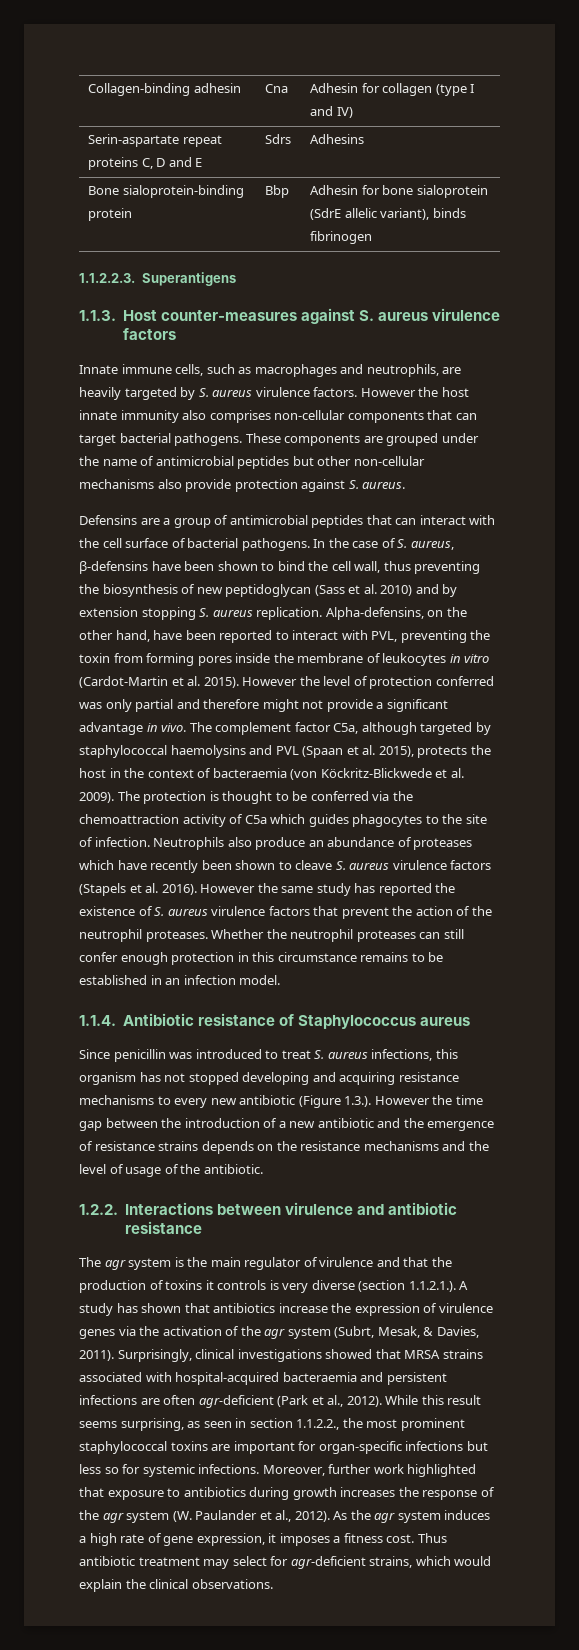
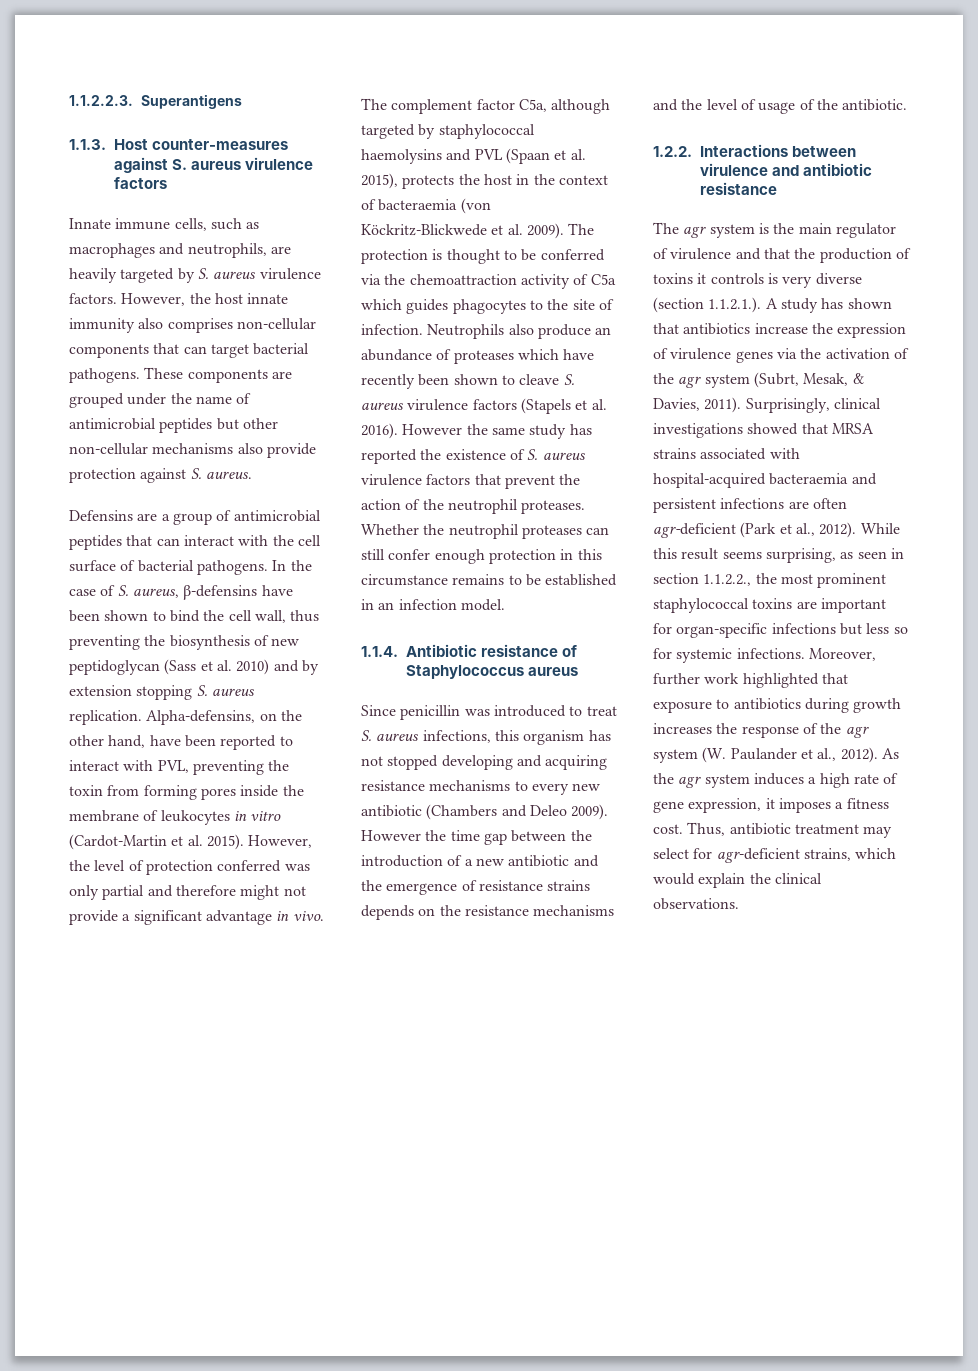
[88,83,241,96] [265,84,289,93] [310,83,475,96] [310,106,353,118] [88,134,222,147] [88,157,203,170] [265,134,292,144] [310,134,365,144] [88,185,244,198] [88,208,133,221] [265,185,290,198] [310,185,488,198] [310,208,466,220] [310,231,373,244] Collagen-binding adhesin | Cna | Adhesin for collagen (type I and IV) // Serin-aspartate repeat proteins C, D and E | Sdrs | Adhesins // Bone sialoprotein-binding protein | Bbp | Adhesin for bone sialoprotein (SdrE allelic variant), binds fibrinogen // -> (69, 100) none
[360,388,416,397] However -> [121,293,186,306] However,
[242,677,298,686] However -> [248,835,313,848] However,
[298,1095,372,1108] (Figure 1.3.). -> [426,804,609,820] (Chambers and Deleo 2009).
[417,1533,447,1543] Thus -> [687,822,726,836] Thus,

